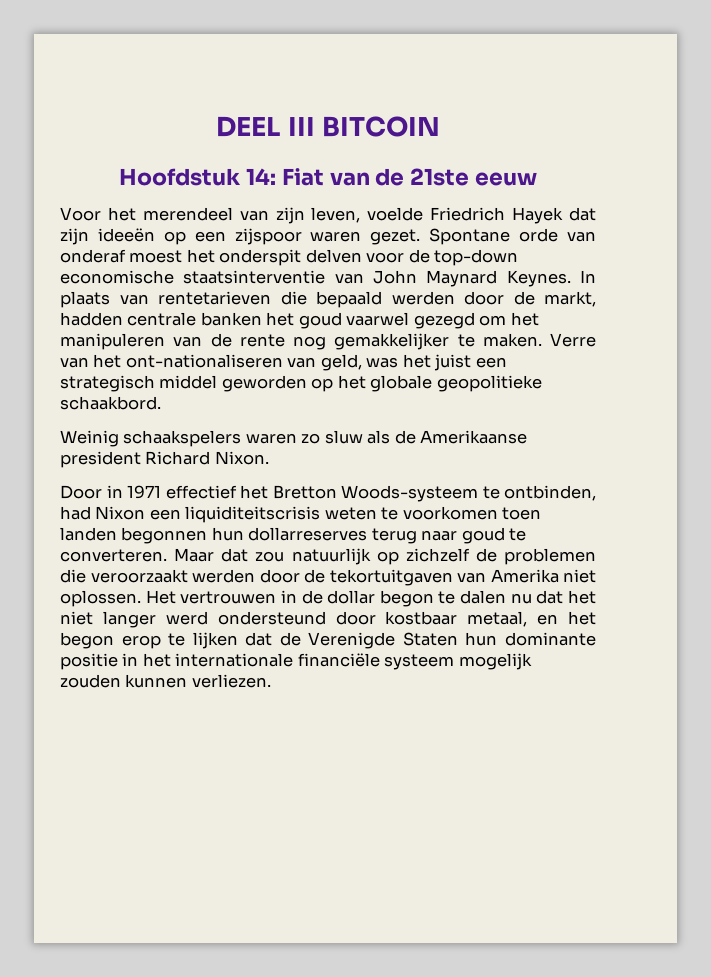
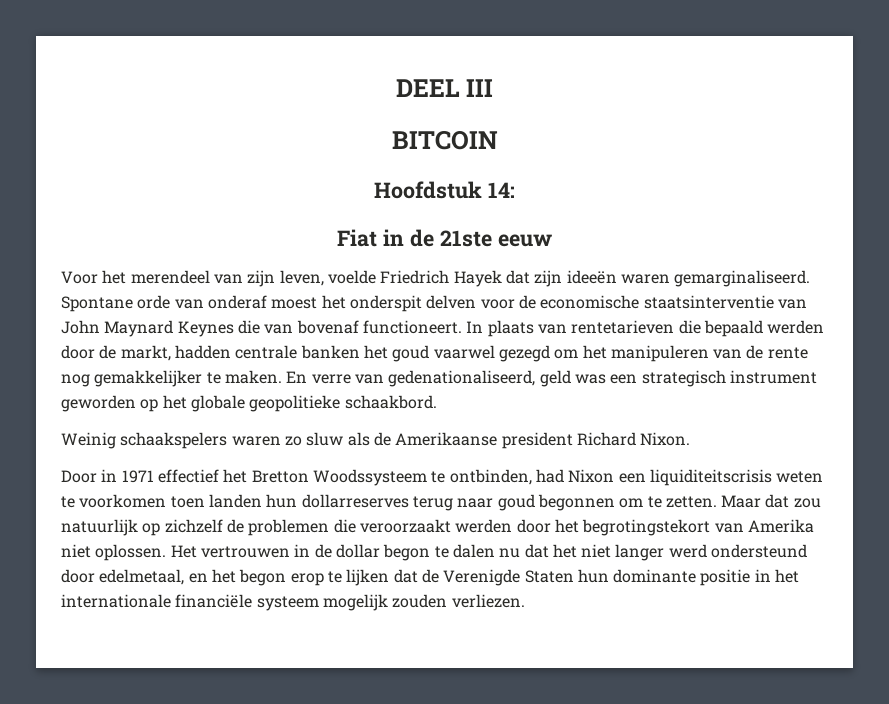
(315, 126) none -> (494, 88) //
[281,168,370,186] Fiat van -> [337,229,405,247] // Fiat in
[163,228,421,245] op een zijspoor waren gezet. -> [620,270,811,287] waren gemarginaliseerd.
[434,249,519,266] top-down -> (536, 302) none
[506,270,571,287] Keynes. -> [177,320,462,337] Keynes die van bovenaf functioneert.
[550,333,596,347] [60,354,472,371] Verre van het ont-nationaliseren van geld, was het juist -> [286,370,606,387] En verre van gedenationaliseerd, geld was
[159,375,218,389] middel -> [729,370,817,384] instrument
[341,485,478,502] Woods-systeem -> [312,469,427,486] Woodssysteem
[121,527,208,544] begonnen -> (262, 501) none
[509,528,527,541] [60,549,167,562] te converteren. -> [537,494,717,511] begonnen om te zetten.
[304,569,453,586] de tekortuitgaven -> [554,519,711,536] het begrotingstekort
[385,611,528,627] kostbaar metaal, -> [99,569,185,585] edelmetaal,
[125,674,188,688] kunnen -> (448, 601) none

